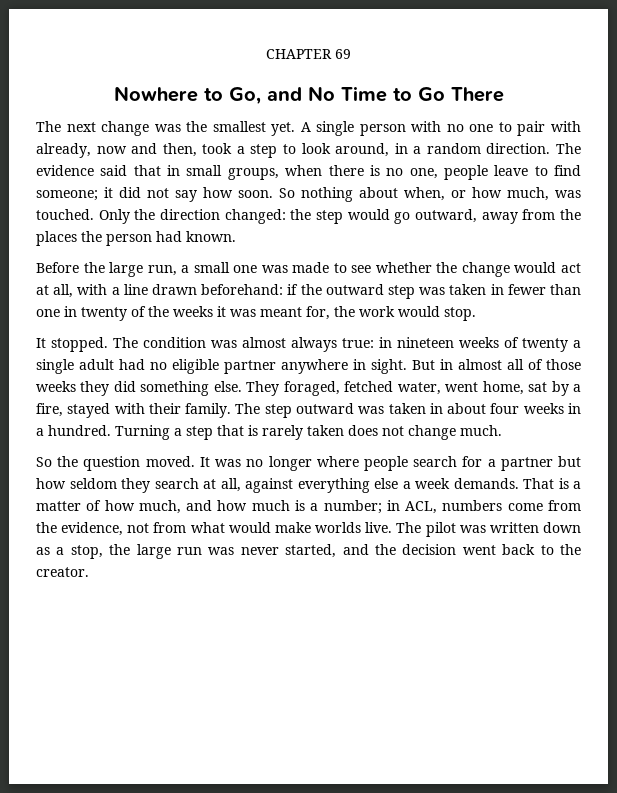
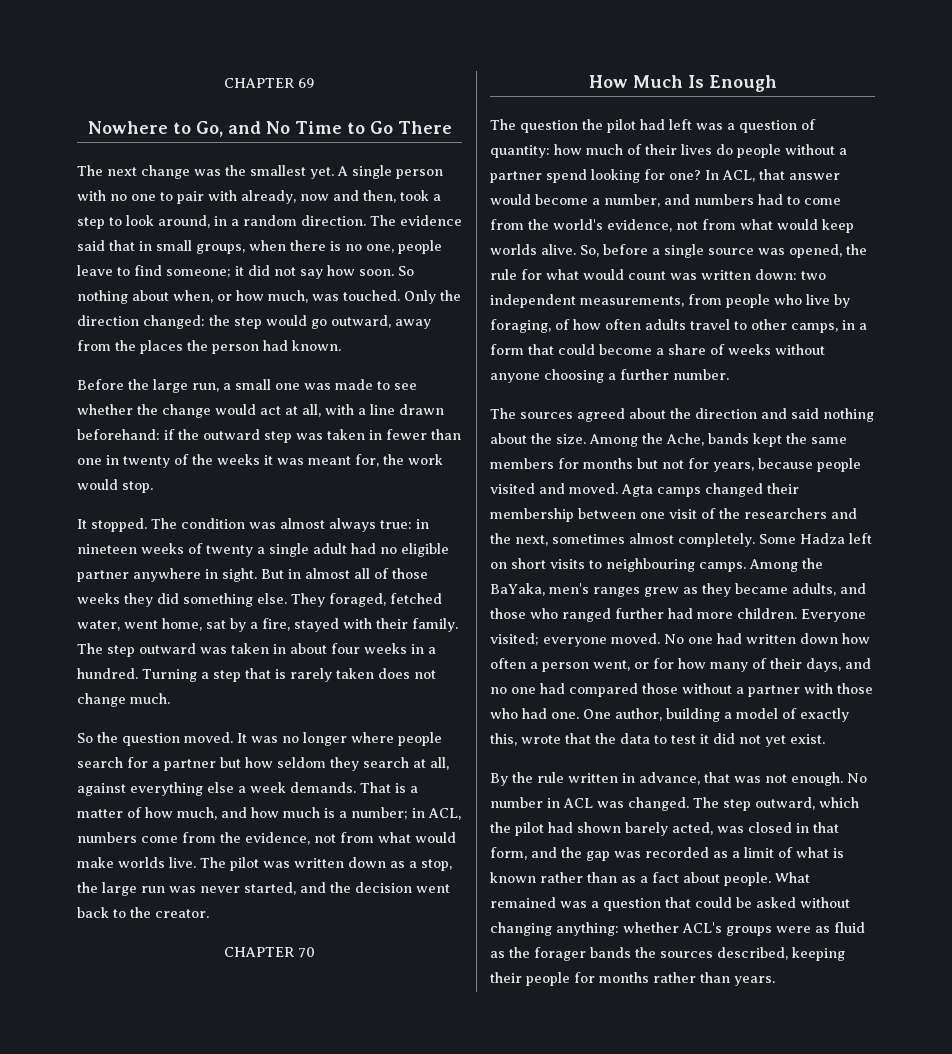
(89, 572) none -> [224,947,315,958] [588,75,777,92] [490,119,816,133] [490,144,847,158] [490,169,840,183] [490,194,841,207] [490,219,854,233] [490,244,867,258] [490,269,826,280] [490,294,850,308] [490,319,867,333] [490,344,825,355] [490,369,729,383] [490,408,874,422] [490,433,847,447] [490,458,861,472] [490,483,799,497] [490,508,857,522] [490,533,872,547] [490,558,823,572] [490,583,866,597] [490,608,866,622] [490,633,870,647] [490,658,871,672] [490,683,873,697] [490,708,849,722] [490,733,825,747] [490,772,867,786] [490,797,859,811] [490,822,839,836] [490,847,844,861] [490,872,810,886] [490,897,850,911] [490,922,865,936] [490,947,845,961] [490,972,775,986] // CHAPTER 70 // How Much Is Enough // The question the pilot had left was a question of quantity: how much of their lives do people without a partner spend looking for one? In ACL, that answer would become a number, and numbers had to come from the world's evidence, not from what would keep worlds alive. So, before a single source was opened, the rule for what would count was written down: two independent measurements, from people who live by foraging, of how often adults travel to other camps, in a form that could become a share of weeks without anyone choosing a further number. // The sources agreed about the direction and said nothing about the size. Among the Ache, bands kept the same members for months but not for years, because people visited and moved. Agta camps changed their membership between one visit of the researchers and the next, sometimes almost completely. Some Hadza left on short visits to neighbouring camps. Among the BaYaka, men's ranges grew as they became adults, and those who ranged further had more children. Everyone visited; everyone moved. No one had written down how often a person went, or for how many of their days, and no one had compared those without a partner with those who had one. One author, building a model of exactly this, wrote that the data to test it did not yet exist. // By the rule written in advance, that was not enough. No number in ACL was changed. The step outward, which the pilot had shown barely acted, was closed in that form, and the gap was recorded as a limit of what is known rather than as a fact about people. What remained was a question that could be asked without changing anything: whether ACL's groups were as fluid as the forager bands the sources described, keeping their people for months rather than years.

